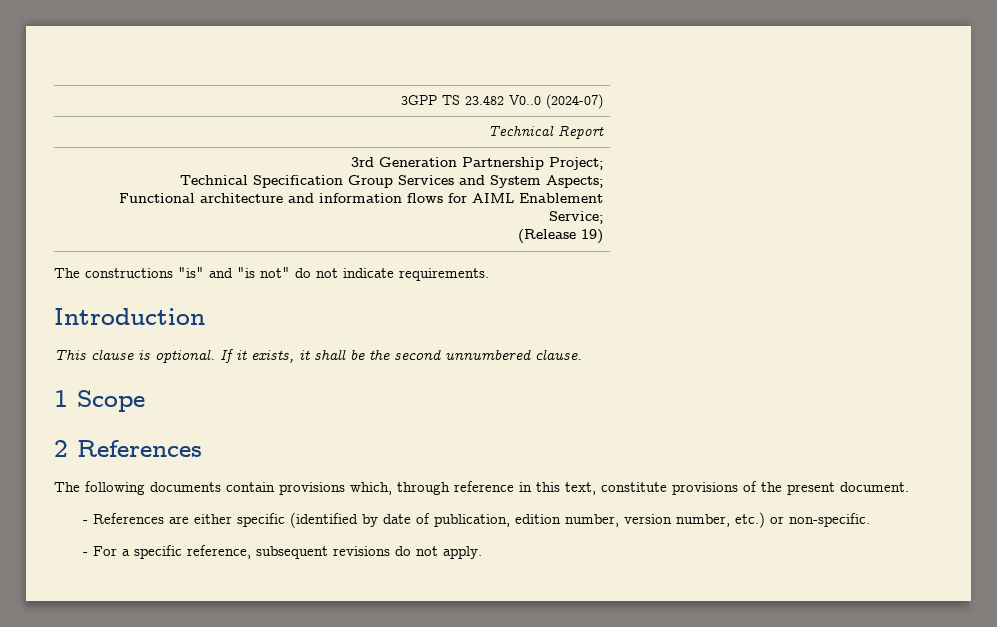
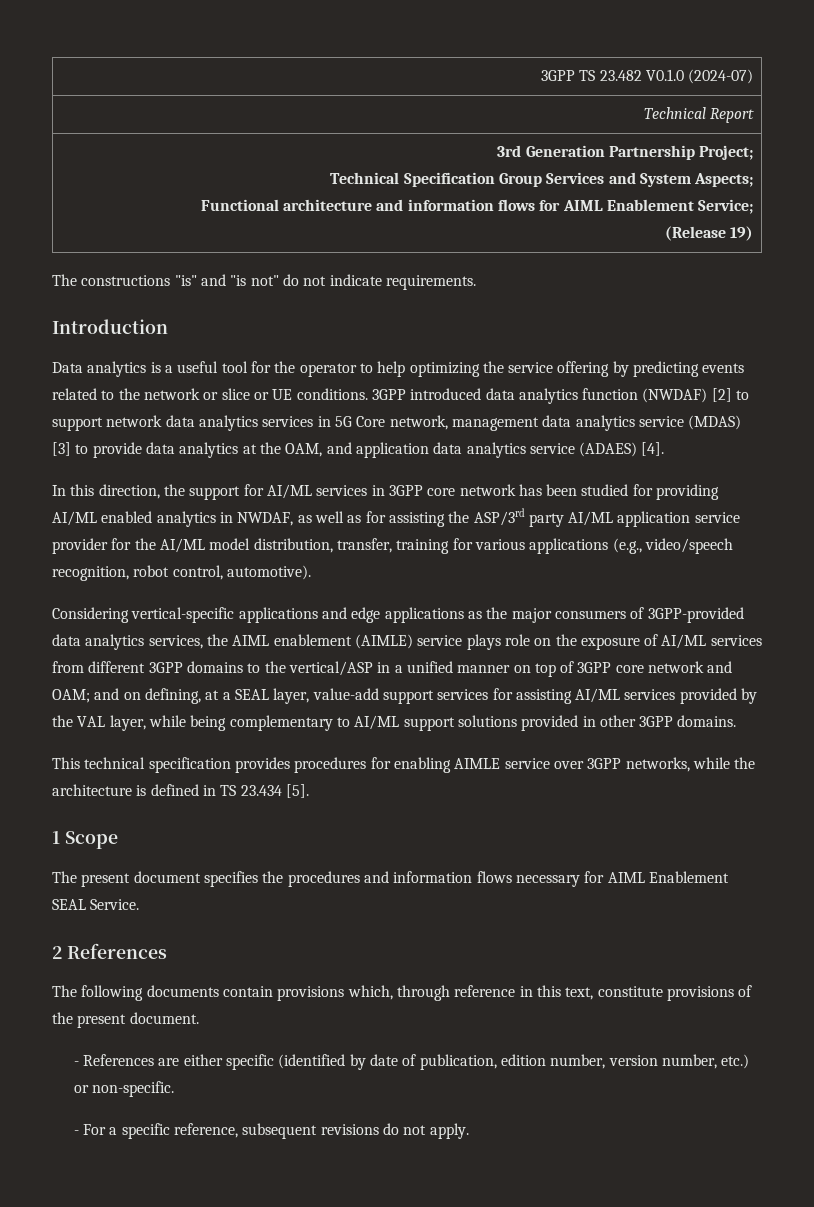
[509,95,542,105] V0..0 -> [646,69,685,81] V0.1.0
[54,349,582,363] [54,390,145,412] This clause is optional. If it exists, it shall be the second unnumbered clause. // 1 Scope -> [52,361,745,377] [52,388,750,404] [52,415,742,431] [52,442,665,458] [52,484,720,500] [52,508,740,527] [52,538,733,554] [52,565,311,581] [52,607,744,623] [52,634,762,650] [52,661,733,677] [52,688,758,704] [52,715,737,731] [52,757,756,773] [52,784,309,798] [52,831,118,849] [52,871,729,887] [52,899,140,910] Data analytics is a useful tool for the operator to help optimizing the service offering by predicting events related to the network or slice or UE conditions. 3GPP introduced data analytics function (NWDAF) [2] to support network data analytics services in 5G Core network, management data analytics service (MDAS) [3] to provide data analytics at the OAM, and application data analytics service (ADAES) [4]. // In this direction, the support for AI/ML services in 3GPP core network has been studied for providing AI/ML enabled analytics in NWDAF, as well as for assisting the ASP/3rd party AI/ML application service provider for the AI/ML model distribution, transfer, training for various applications (e.g., video/speech recognition, robot control, automotive). // Considering vertical-specific applications and edge applications as the major consumers of 3GPP-provided data analytics services, the AIML enablement (AIMLE) service plays role on the exposure of AI/ML services from different 3GPP domains to the vertical/ASP in a unified manner on top of 3GPP core network and OAM; and on defining, at a SEAL layer, value-add support services for assisting AI/ML services provided by the VAL layer, while being complementary to AI/ML support solutions provided in other 3GPP domains. // This technical specification provides procedures for enabling AIMLE service over 3GPP networks, while the architecture is defined in TS 23.434 [5]. // 1 Scope // The present document specifies the procedures and information flows necessary for AIML Enablement SEAL Service.

